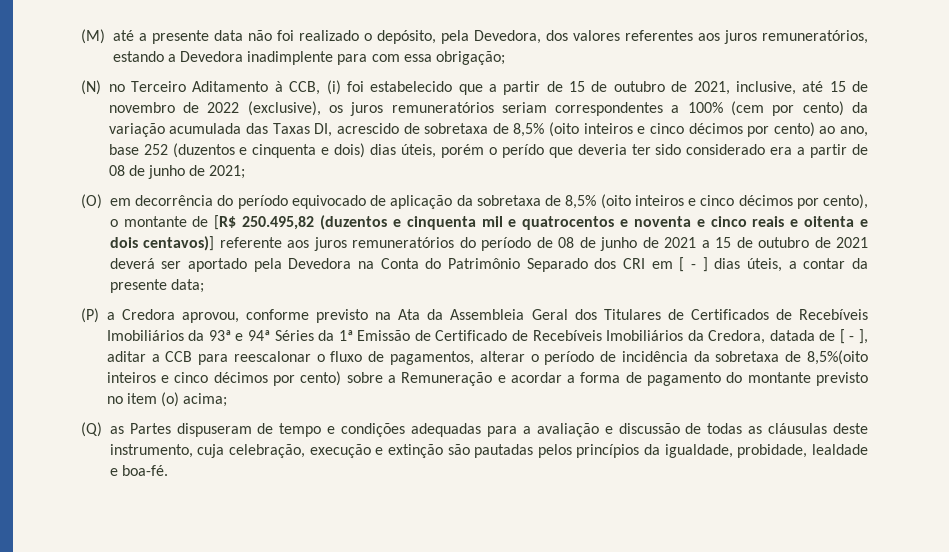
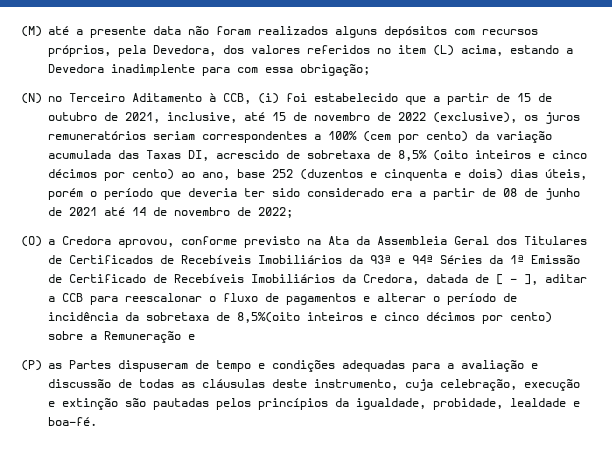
[276,30,868,44] foi realizado o depósito, pela Devedora, dos valores referentes aos juros remuneratórios, -> [216,26,538,38] [48,45,503,57] foram realizados alguns depósitos com recursos próprios, pela Devedora, dos valores referidos no item (L) acima,
[501,144,544,158] perído -> [104,188,153,200] período
[209,165,246,179] [81,194,868,209] [109,215,868,230] [109,236,868,251] [109,257,869,272] [109,279,204,293] [81,308,99,323] 2021; // (O) em decorrência do período equivocado de aplicação da sobretaxa de 8,5% (oito inteiros e cinco décimos por cento), o montante de [R$ 250.495,82 (duzentos e cinquenta mil e quatrocentos e noventa e cinco reais e oitenta e dois centavos)] referente aos juros remuneratórios do período de 08 de junho de 2021 a 15 de outubro de 2021 deverá ser aportado pela Devedora na Conta do Patrimônio Separado dos CRI em [ - ] dias úteis, a contar da presente data; // (P) -> [69,207,293,218] [21,236,42,247] 2021 até 14 de novembro de 2022; // (O)
[389,351,474,365] pagamentos, -> [286,293,370,305] pagamentos e
[510,372,868,386] [106,392,228,407] [81,422,102,437] acordar a forma de pagamento do montante previsto no item (o) acima; // (Q) -> [21,360,42,371] // (P)

